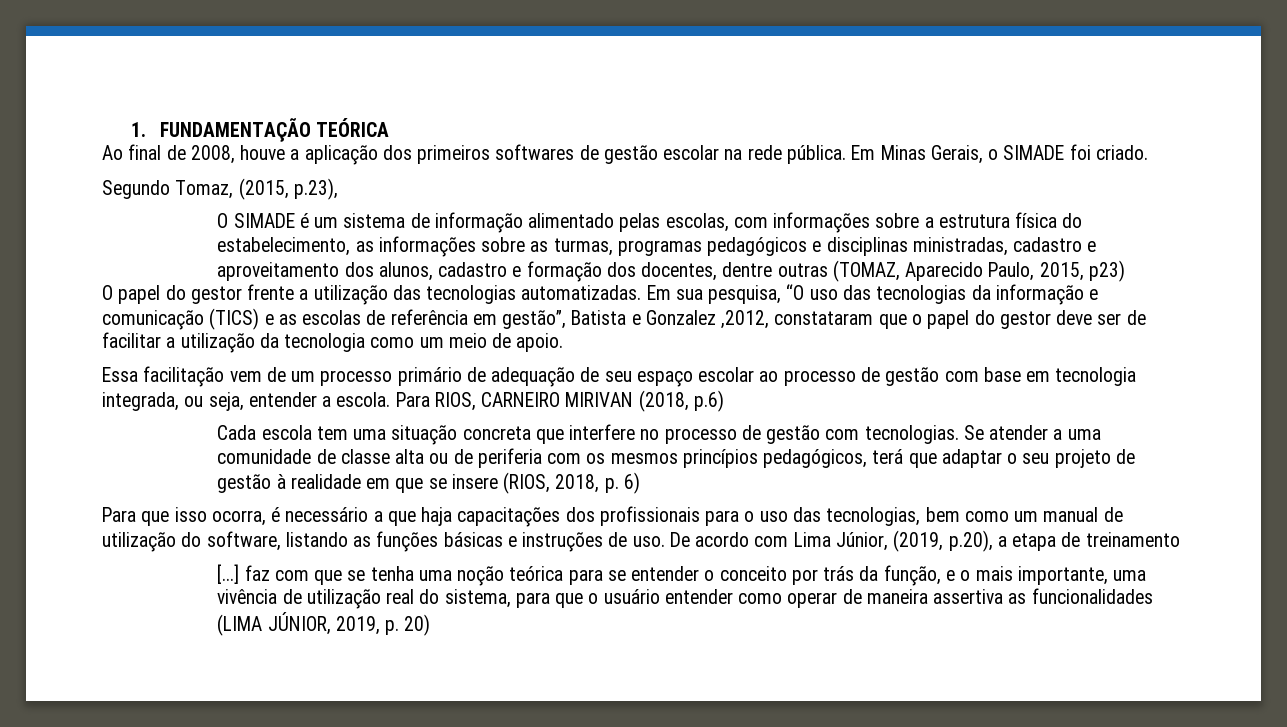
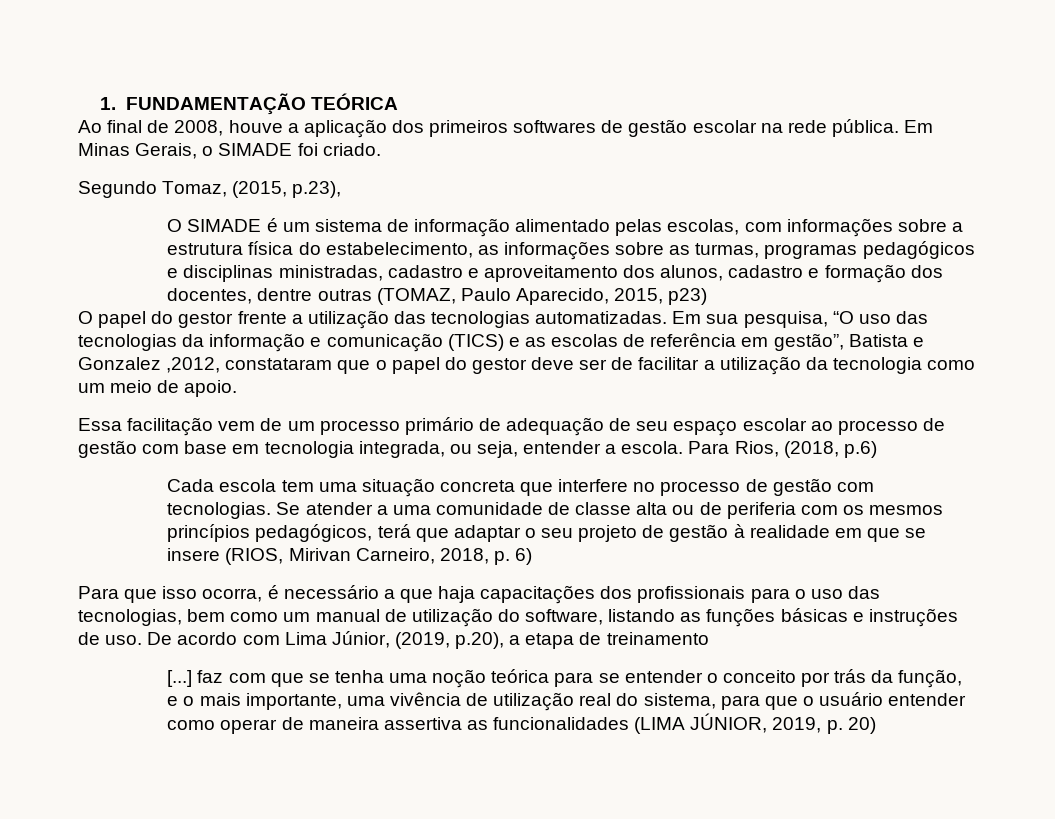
[905,262,1035,281] Aparecido Paulo, -> [460,288,609,305] Paulo Aparecido,
[434,392,634,411] RIOS, CARNEIRO MIRIVAN -> [734,441,779,457] Rios,
(551, 483) none -> [288,548,435,564] Mirivan Carneiro,

